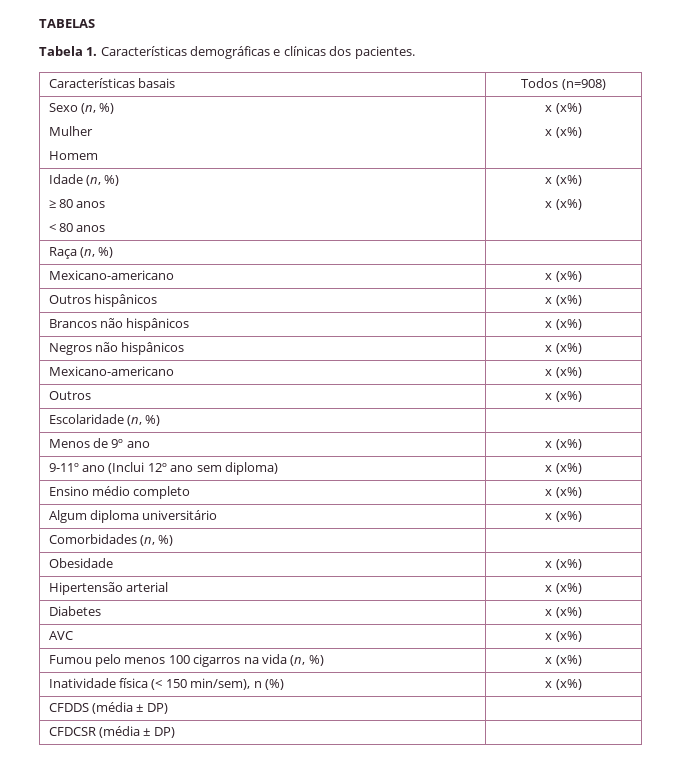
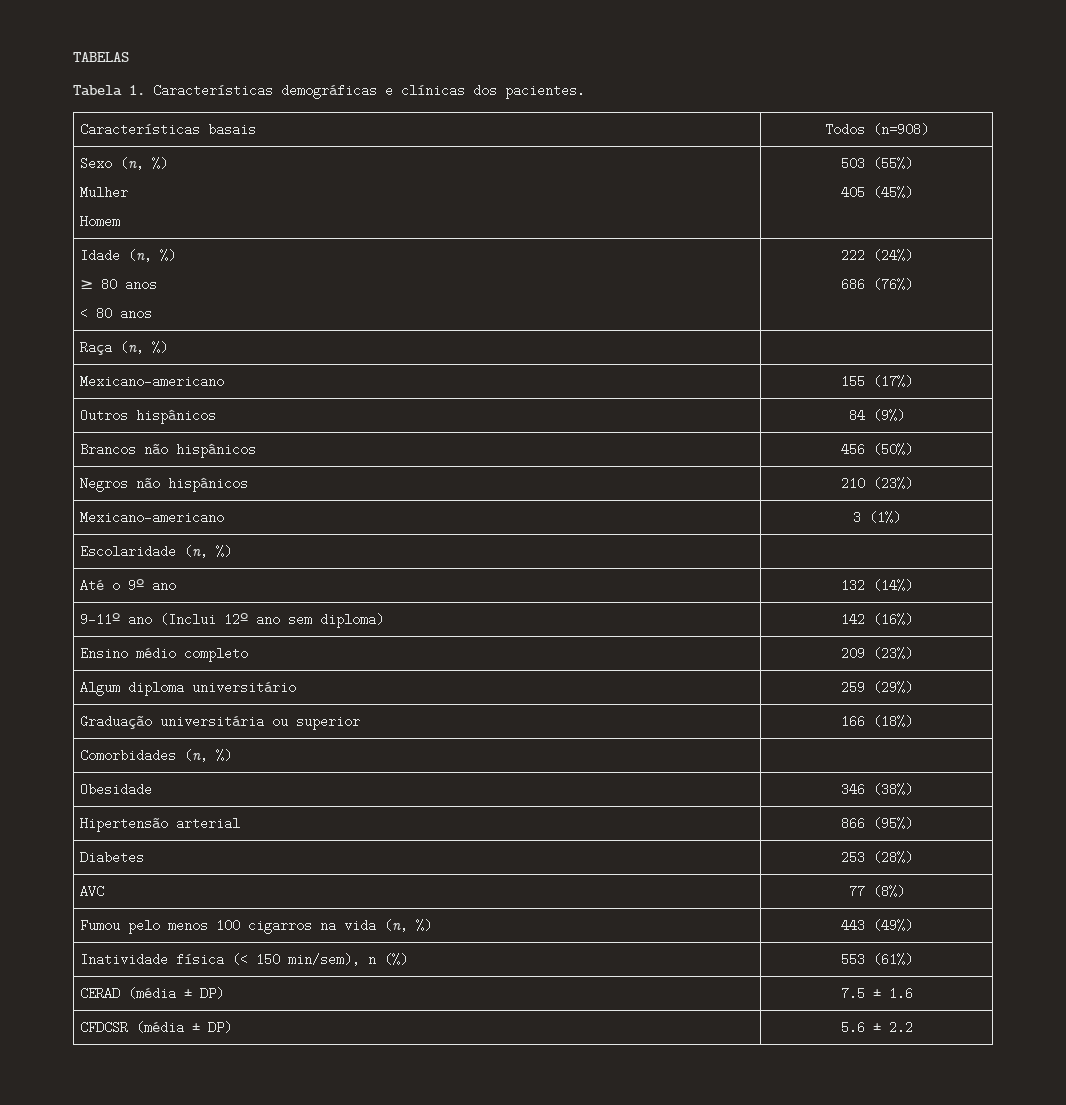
[545,103,582,114] [545,127,582,138] x (x%) // x (x%) -> [840,157,913,170] [840,186,913,199] 503 (55%) // 405 (45%)
[545,175,582,186] [545,199,582,210] x (x%) // x (x%) -> [840,249,913,262] [840,278,913,291] 222 (24%) // 686 (76%)
[545,271,582,282] x (x%) -> [840,375,913,388] 155 (17%)
[545,295,582,306] x (x%) -> [848,409,905,422] 84 (9%)
[545,319,582,330] x (x%) -> [840,443,913,456] 456 (50%)
[545,343,582,354] [48,366,174,376] [545,367,582,378] [48,391,91,400] [545,391,582,402] x (x%) // Mexicano-americano | x (x%) // Outros | x (x%) -> [840,477,913,490] [80,511,225,524] [852,511,901,524] 210 (23%) // Mexicano-americano | 3 (1%)
[48,438,109,448] Menos de -> [80,579,121,592] Até o
[545,439,582,450] x (x%) -> [840,579,913,592] 132 (14%)
[545,463,582,474] x (x%) -> [840,613,913,626] 142 (16%)
[545,487,582,498] x (x%) -> [840,647,913,660] 209 (23%)
[545,511,582,522] x (x%) -> [840,681,913,694] [80,715,361,730] [840,715,913,728] 259 (29%) // Graduação universitária ou superior | 166 (18%)
[545,559,582,570] x (x%) -> [840,783,913,796] 346 (38%)
[545,583,582,594] x (x%) -> [840,817,913,830] 866 (95%)
[545,607,582,618] x (x%) -> [840,851,913,864] 253 (28%)
[545,631,582,642] x (x%) -> [848,885,905,898] 77 (8%)
[545,655,582,666] x (x%) -> [840,919,913,932] 443 (49%)
[545,679,582,690] [48,702,168,714] x (x%) // CFDDS (média ± DP) | -> [840,953,913,966] [80,987,225,1000] [840,987,913,1000] 553 (61%) // CERAD (média ± DP) | 7.5 ± 1.6
(175, 732) none -> [840,1021,913,1034] 5.6 ± 2.2

